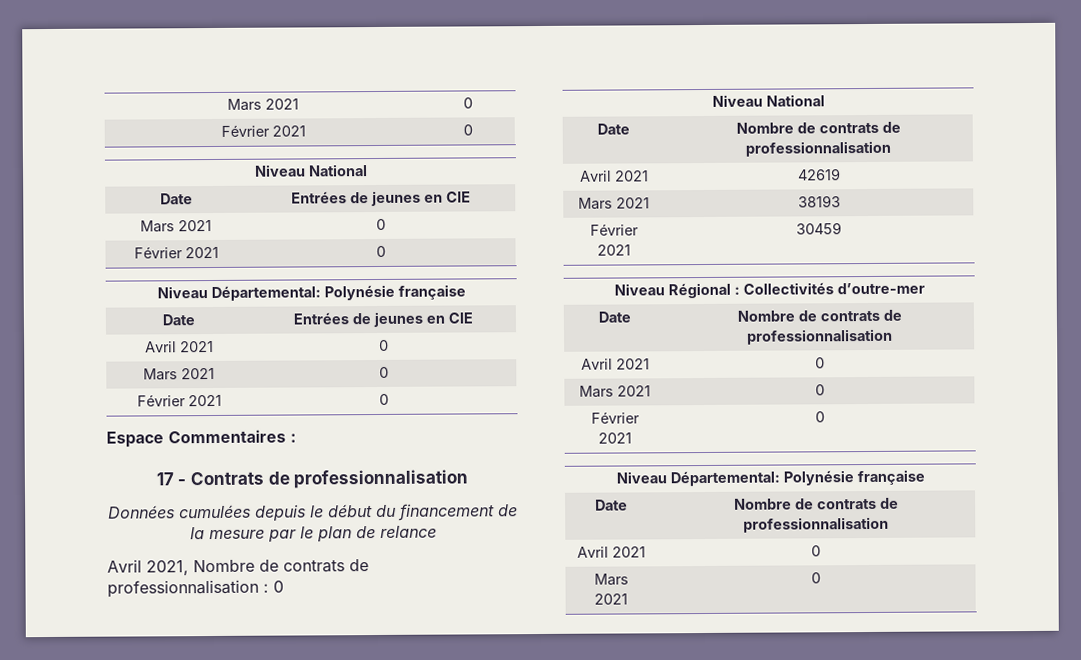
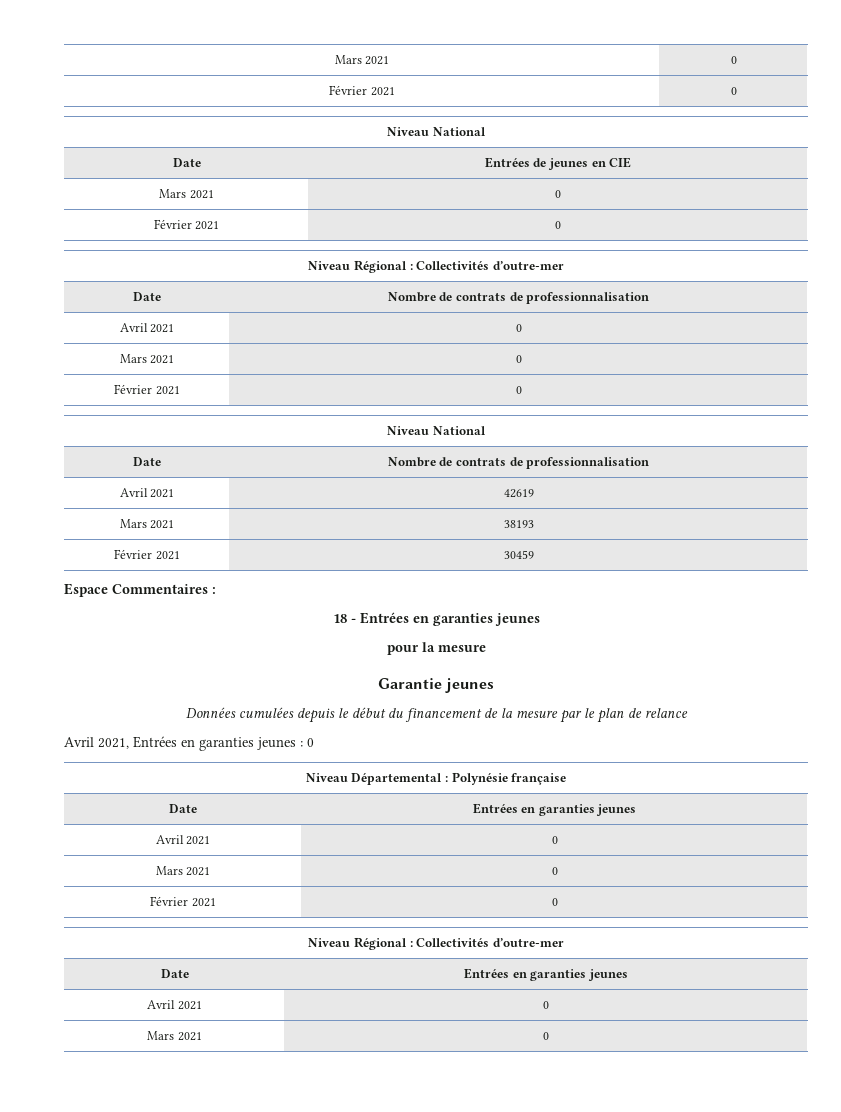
[156,284,466,302] [161,314,195,326] [293,311,473,328] [144,341,214,353] [379,339,389,351] [143,367,215,381] [379,366,389,378] [136,394,222,407] [379,393,389,405] [106,429,296,448] [155,469,469,489] [108,503,518,522] [189,525,437,543] [107,559,369,576] [107,579,284,598] [711,94,825,107] [596,123,630,135] [735,121,901,134] [745,140,891,157] [579,170,649,182] [797,168,841,181] [578,197,650,210] [797,195,841,208] [590,223,639,236] [597,244,631,256] [796,222,842,235] // Niveau Départemental: Polynésie française // Date | Entrées de jeunes en CIE // Avril 2021 | 0 // Mars 2021 | 0 // Février 2021 | 0 // Espace Commentaires : // 17 - Contrats de professionnalisation // Données cumulées depuis le début du financement de la mesure par le plan de relance // Avril 2021, Nombre de contrats de professionnalisation : 0 // Niveau National // Date | Nombre de contrats de professionnalisation // Avril 2021 | 42619 // Mars 2021 | 38193 // Février 2021 | 30459 -> (561, 225) none
[669,469,925,487] [594,499,628,511] [733,497,899,510] [743,516,889,533] [576,546,646,558] [811,545,821,557] [593,573,629,586] [594,593,628,605] [811,572,821,584] Départemental: Polynésie française // Date | Nombre de contrats de professionnalisation // Avril 2021 | 0 // Mars 2021 | 0 -> [432,426,486,435] [133,457,161,466] [387,457,650,469] [119,488,175,498] [503,489,534,498] [119,519,175,529] [503,520,534,528] [114,549,180,560] [503,550,534,559] [64,583,216,597] [332,612,540,626] [386,642,486,655] [377,678,495,693] [185,707,688,723] [64,736,314,751] [305,772,567,785] [169,804,197,813] [472,803,637,816] [155,835,211,845] [551,836,558,844] [155,866,211,876] [551,867,558,875] [150,896,216,907] [551,898,558,906] [308,937,564,950] [160,969,189,978] [464,968,628,981] [147,1000,202,1010] [543,1001,549,1009] [147,1031,202,1041] [543,1032,549,1040] National // Date | Nombre de contrats de professionnalisation // Avril 2021 | 42619 // Mars 2021 | 38193 // Février 2021 | 30459 // Espace Commentaires : // 18 - Entrées en garanties jeunes // pour la mesure // Garantie jeunes // Données cumulées depuis le début du financement de la mesure par le plan de relance // Avril 2021, Entrées en garanties jeunes : 0 // Niveau Départemental : Polynésie française // Date | Entrées en garanties jeunes // Avril 2021 | 0 // Mars 2021 | 0 // Février 2021 | 0 // Niveau Régional : Collectivités d’outre-mer // Date | Entrées en garanties jeunes // Avril 2021 | 0 // Mars 2021 | 0

